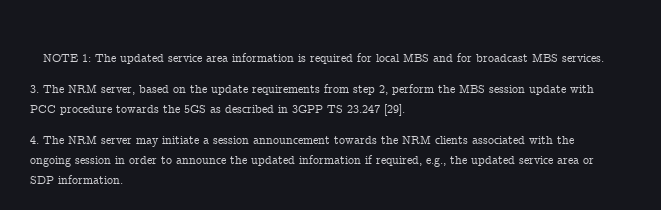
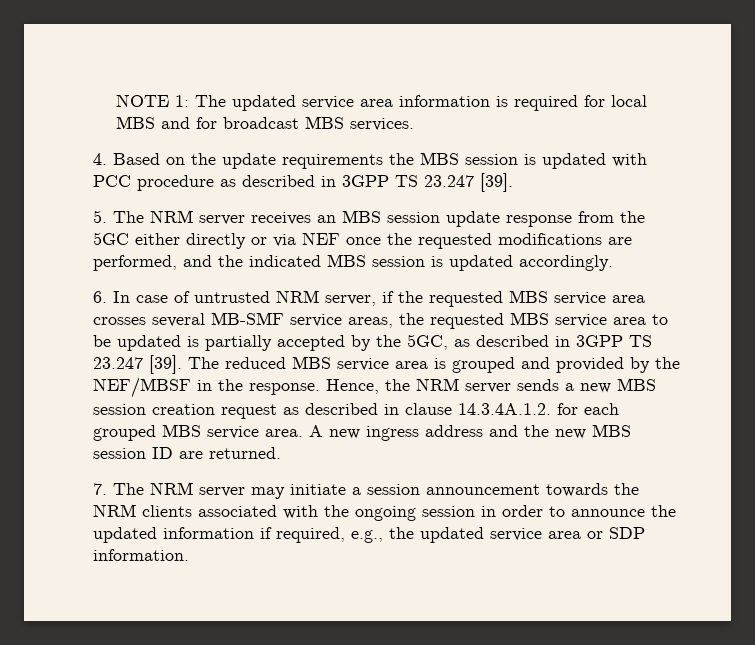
[29,84,434,95] 3. The NRM server, based on the update requirements from step 2, perform -> [93,153,384,169] 4. Based on the update requirements
[528,85,566,95] update -> [524,153,607,169] is updated
[115,104,405,116] [29,136,39,144] towards the 5GS as described in 3GPP TS 23.247 [29]. // 4. -> [220,173,514,192] [93,210,646,227] [93,232,633,249] [93,254,614,271] [93,290,646,307] [93,312,669,329] [93,334,653,351] [93,355,681,374] [93,377,657,398] [93,403,620,419] [93,424,632,441] [93,447,282,459] [93,483,108,495] as described in 3GPP TS 23.247 [39]. // 5. The NRM server receives an MBS session update response from the 5GC either directly or via NEF once the requested modifications are performed, and the indicated MBS session is updated accordingly. // 6. In case of untrusted NRM server, if the requested MBS service area crosses several MB-SMF service areas, the requested MBS service area to be updated is partially accepted by the 5GC, as described in 3GPP TS 23.247 [39]. The reduced MBS service area is grouped and provided by the NEF/MBSF in the response. Hence, the NRM server sends a new MBS session creation request as described in clause 14.3.4A.1.2. for each grouped MBS service area. A new ingress address and the new MBS session ID are returned. // 7.

